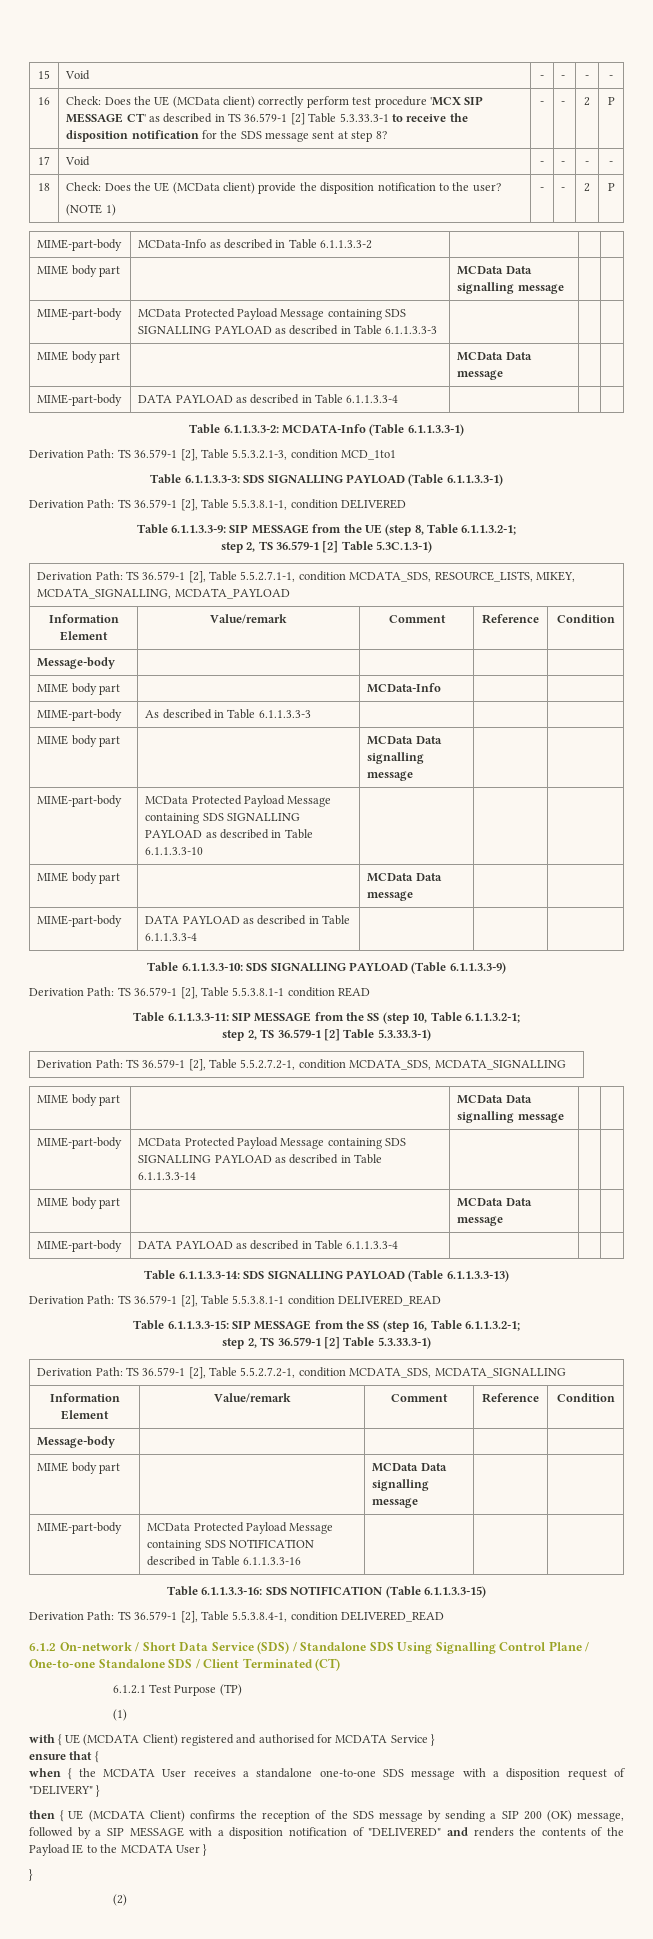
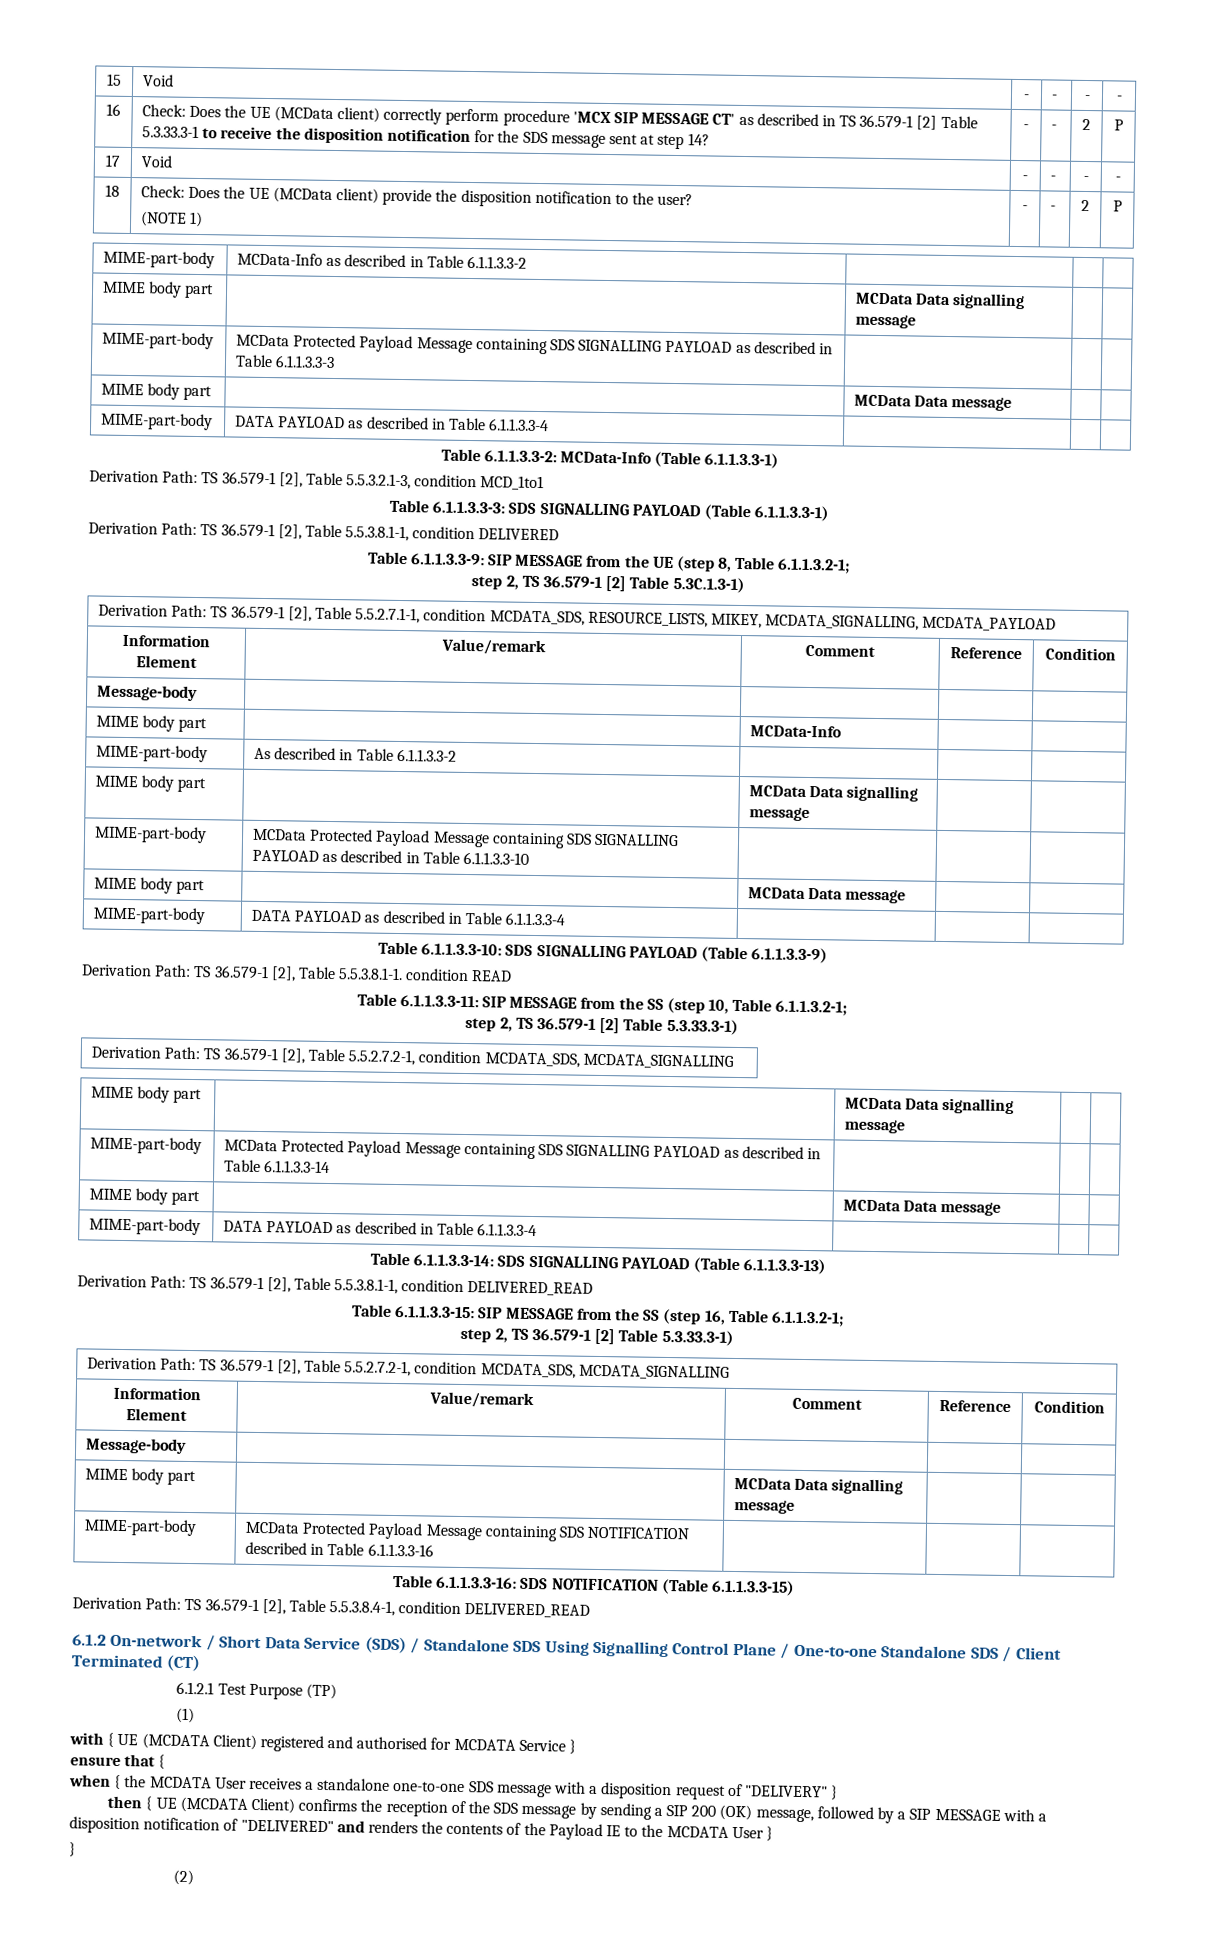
[352,97,372,105] test -> (500, 117) none
[375,131,387,139] 8? -> [687,133,710,146] 14?
[282,424,366,434] MCDATA-Info -> [560,451,652,464] MCData-Info
[258,710,311,718] 6.1.1.3.3-3 -> [396,748,457,762] 6.1.1.3.3-2
[232,987,285,996] 5.5.3.8.1-1 -> [338,967,404,981] 5.5.3.8.1-1.
[232,1295,285,1304] 5.5.3.8.1-1 -> [334,1278,399,1295] 5.5.3.8.1-1,

